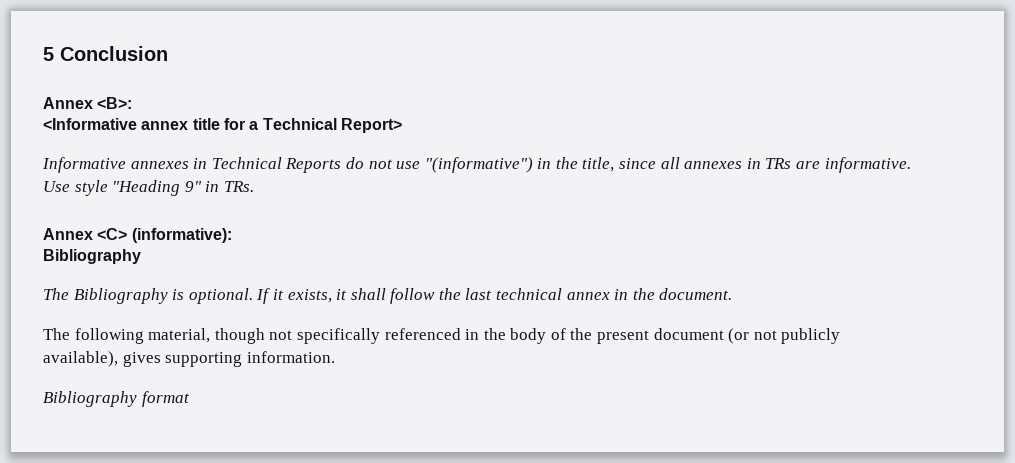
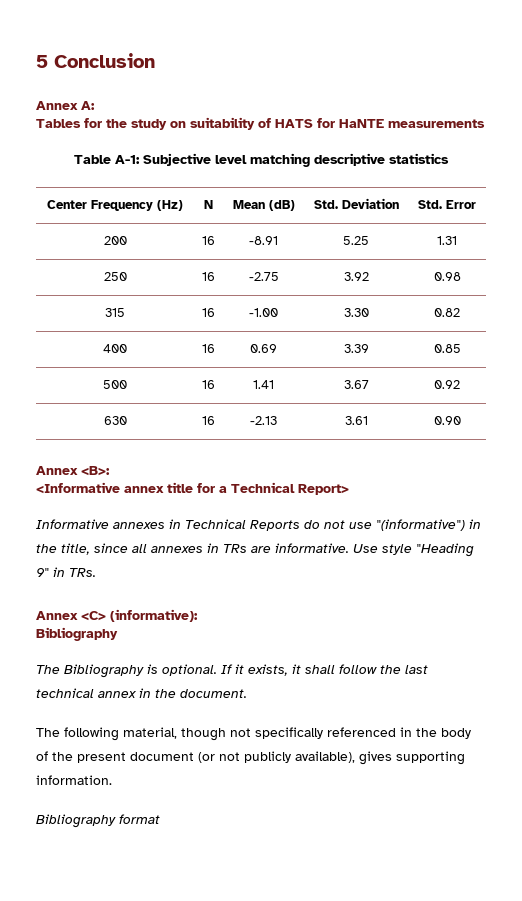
(168, 53) none -> [36,101,95,110] [36,117,485,130] [74,153,449,167] [47,200,183,211] [204,200,213,209] [232,200,295,211] [313,198,399,209] [418,200,476,209] [103,236,127,245] [202,236,215,245] [249,236,278,245] [343,236,369,245] [437,236,457,245] [103,272,127,281] [202,272,215,281] [248,272,279,281] [343,272,369,281] [433,272,461,281] [105,308,125,317] [202,308,215,317] [249,308,278,317] [343,308,369,317] [434,308,460,317] [103,344,127,353] [202,344,215,353] [250,344,277,353] [343,344,369,353] [433,344,461,353] [103,380,127,389] [202,380,215,389] [253,380,274,389] [343,380,369,389] [434,380,460,389] [103,416,127,425] [202,416,215,425] [250,416,277,425] [344,416,368,425] [433,416,461,425] // Annex A: // Tables for the study on suitability of HATS for HaNTE measurements // Table A-1: Subjective level matching descriptive statistics // Center Frequency (Hz) | N | Mean (dB) | Std. Deviation | Std. Error // 200 | 16 | -8.91 | 5.25 | 1.31 // 250 | 16 | -2.75 | 3.92 | 0.98 // 315 | 16 | -1.00 | 3.30 | 0.82 // 400 | 16 | 0.69 | 3.39 | 0.85 // 500 | 16 | 1.41 | 3.67 | 0.92 // 630 | 16 | -2.13 | 3.61 | 0.90

